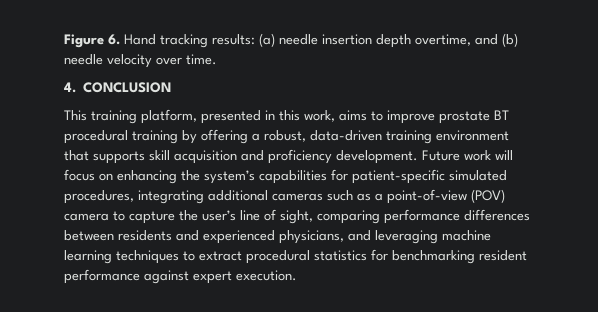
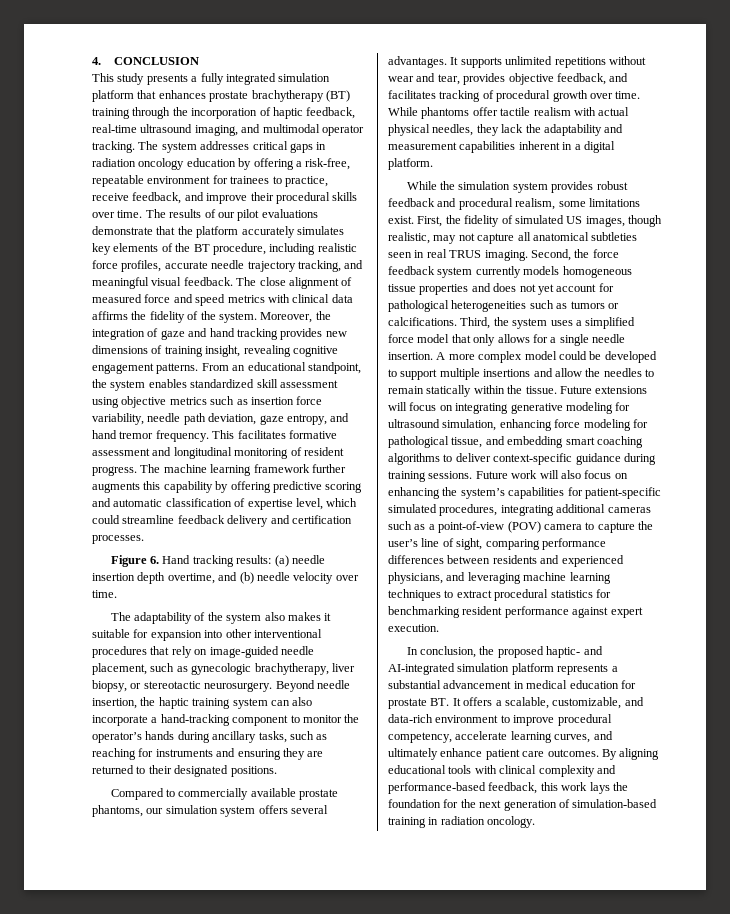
(64, 41) none -> [92,57,199,65] [92,73,331,85] [92,90,350,102] [92,107,356,119] [92,124,364,136] [92,141,327,153] [92,158,351,170] [92,175,328,187] [92,192,358,204] [92,209,318,221] [92,226,344,238] [92,243,357,255] [92,260,364,272] [92,277,353,289] [92,294,353,306] [92,311,331,323] [92,328,347,340] [92,345,338,357] [92,362,361,374] [92,379,338,391] [92,396,323,408] [92,413,350,425] [92,430,337,442] [92,447,344,459] [92,464,346,476] [92,481,363,493] [92,498,358,510] [92,515,352,527] [92,535,144,544] 4. CONCLUSION // This study presents a fully integrated simulation platform that enhances prostate brachytherapy (BT) training through the incorporation of haptic feedback, real-time ultrasound imaging, and multimodal operator tracking. The system addresses critical gaps in radiation oncology education by offering a risk-free, repeatable environment for trainees to practice, receive feedback, and improve their procedural skills over time. The results of our pilot evaluations demonstrate that the platform accurately simulates key elements of the BT procedure, including realistic force profiles, accurate needle trajectory tracking, and meaningful visual feedback. The close alignment of measured force and speed metrics with clinical data affirms the fidelity of the system. Moreover, the integration of gaze and hand tracking provides new dimensions of training insight, revealing cognitive engagement patterns. From an educational standpoint, the system enables standardized skill assessment using objective metrics such as insertion force variability, needle path deviation, gaze entropy, and hand tremor frequency. This facilitates formative assessment and longitudinal monitoring of resident progress. The machine learning framework further augments this capability by offering predictive scoring and automatic classification of expertise level, which could streamline feedback delivery and certification processes. //
[64,82,172,93] [64,109,509,124] [64,129,509,144] [64,149,418,164] 4. CONCLUSION // This training platform, presented in this work, aims to improve prostate BT procedural training by offering a robust, data-driven training environment that supports skill acquisition and proficiency development. -> [110,612,332,624] [92,629,322,641] [92,646,314,658] [92,663,355,675] [92,680,350,692] [92,697,313,709] [92,714,360,726] [92,731,328,743] [92,748,324,760] [92,765,277,777] [110,788,339,800] [92,805,328,817] [388,56,646,68] [388,73,629,85] [388,90,641,102] [388,107,630,119] [388,124,624,136] [388,141,615,153] [388,158,433,170] [406,181,628,193] [388,198,640,210] [388,215,662,227] [388,232,638,244] [388,249,619,261] [388,266,632,278] [388,283,614,295] [388,300,619,312] [388,317,636,329] [388,334,625,346] [388,351,657,363] [388,368,654,380] [388,385,648,397] [388,402,631,414] [388,419,648,431] [388,436,643,448] [388,453,656,465] [388,471,473,482] The adaptability of the system also makes it suitable for expansion into other interventional procedures that rely on image-guided needle placement, such as gynecologic brachytherapy, liver biopsy, or stereotactic neurosurgery. Beyond needle insertion, the haptic training system can also incorporate a hand-tracking component to monitor the operator’s hands during ancillary tasks, such as reaching for instruments and ensuring they are returned to their designated positions. // Compared to commercially available prostate phantoms, our simulation system offers several advantages. It supports unlimited repetitions without wear and tear, provides objective feedback, and facilitates tracking of procedural growth over time. While phantoms offer tactile realism with actual physical needles, they lack the adaptability and measurement capabilities inherent in a digital platform. // While the simulation system provides robust feedback and procedural realism, some limitations exist. First, the fidelity of simulated US images, though realistic, may not capture all anatomical subtleties seen in real TRUS imaging. Second, the force feedback system currently models homogeneous tissue properties and does not yet account for pathological heterogeneities such as tumors or calcifications. Third, the system uses a simplified force model that only allows for a single needle insertion. A more complex model could be developed to support multiple insertions and allow the needles to remain statically within the tissue. Future extensions will focus on integrating generative modeling for ultrasound simulation, enhancing force modeling for pathological tissue, and embedding smart coaching algorithms to deliver context-specific guidance during training sessions.
(513, 155) none -> [560,470,581,479] also
(297, 275) none -> [406,646,603,658] [388,663,618,675] [388,680,636,689] [388,697,644,709] [388,714,612,726] [388,731,613,743] [388,748,660,760] [388,765,616,777] [388,782,628,794] [388,799,658,811] [388,816,536,828] // In conclusion, the proposed haptic- and AI-integrated simulation platform represents a substantial advancement in medical education for prostate BT. It offers a scalable, customizable, and data-rich environment to improve procedural competency, accelerate learning curves, and ultimately enhance patient care outcomes. By aligning educational tools with clinical complexity and performance-based feedback, this work lays the foundation for the next generation of simulation-based training in radiation oncology.

